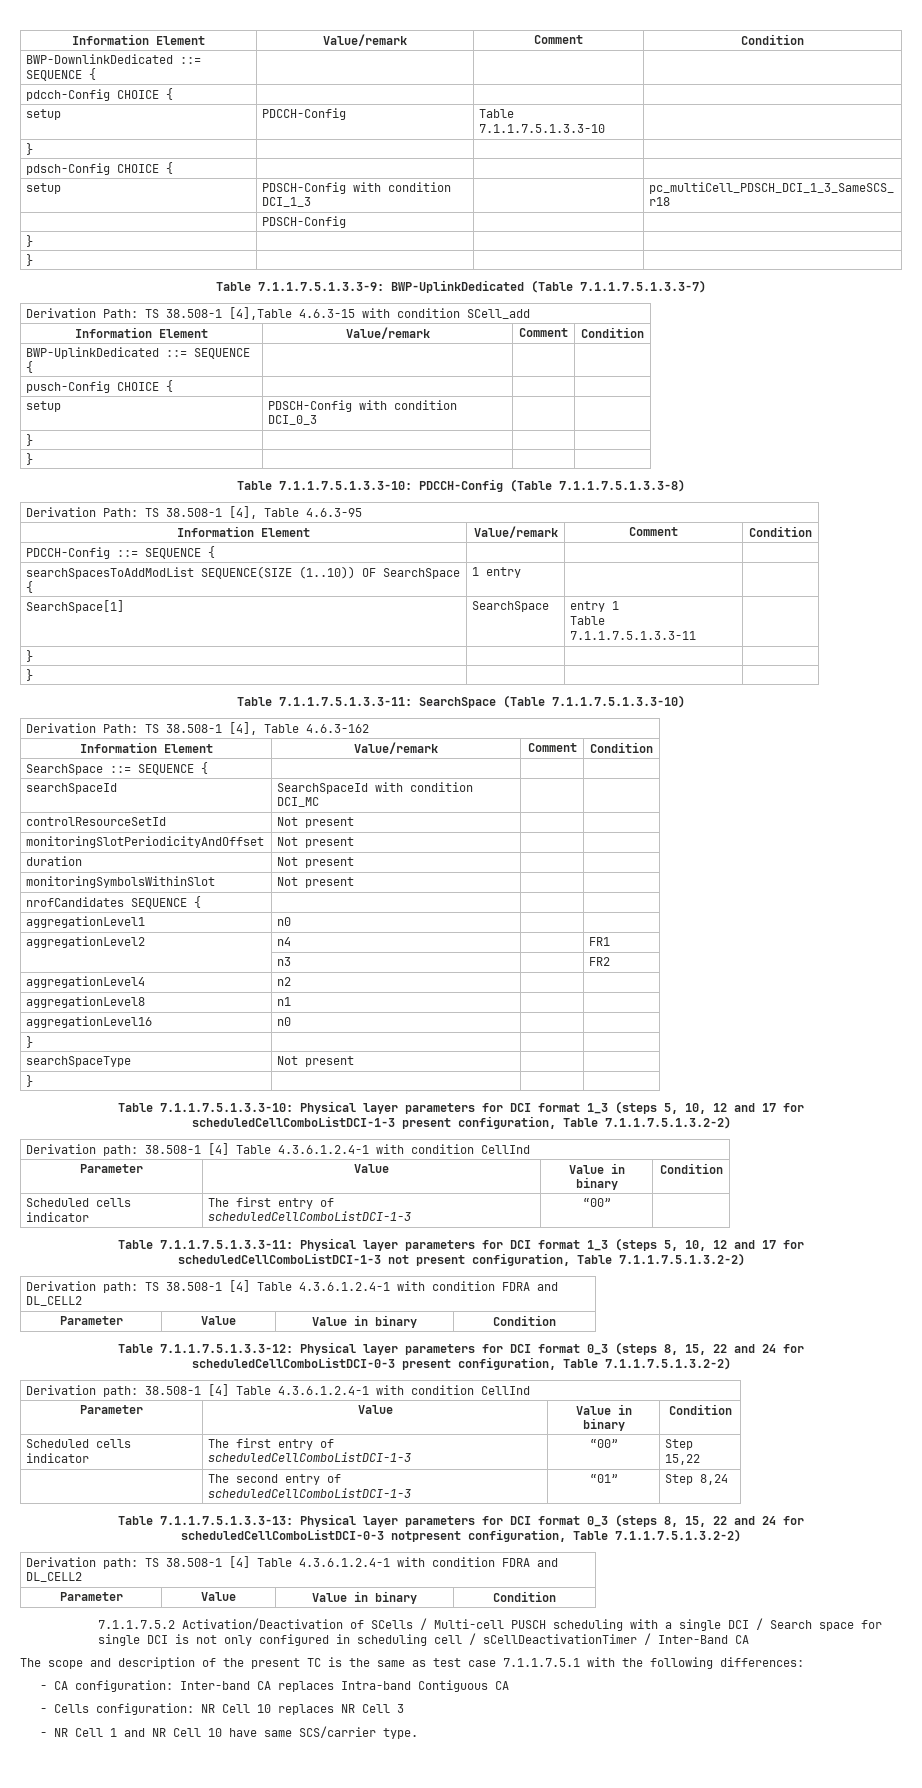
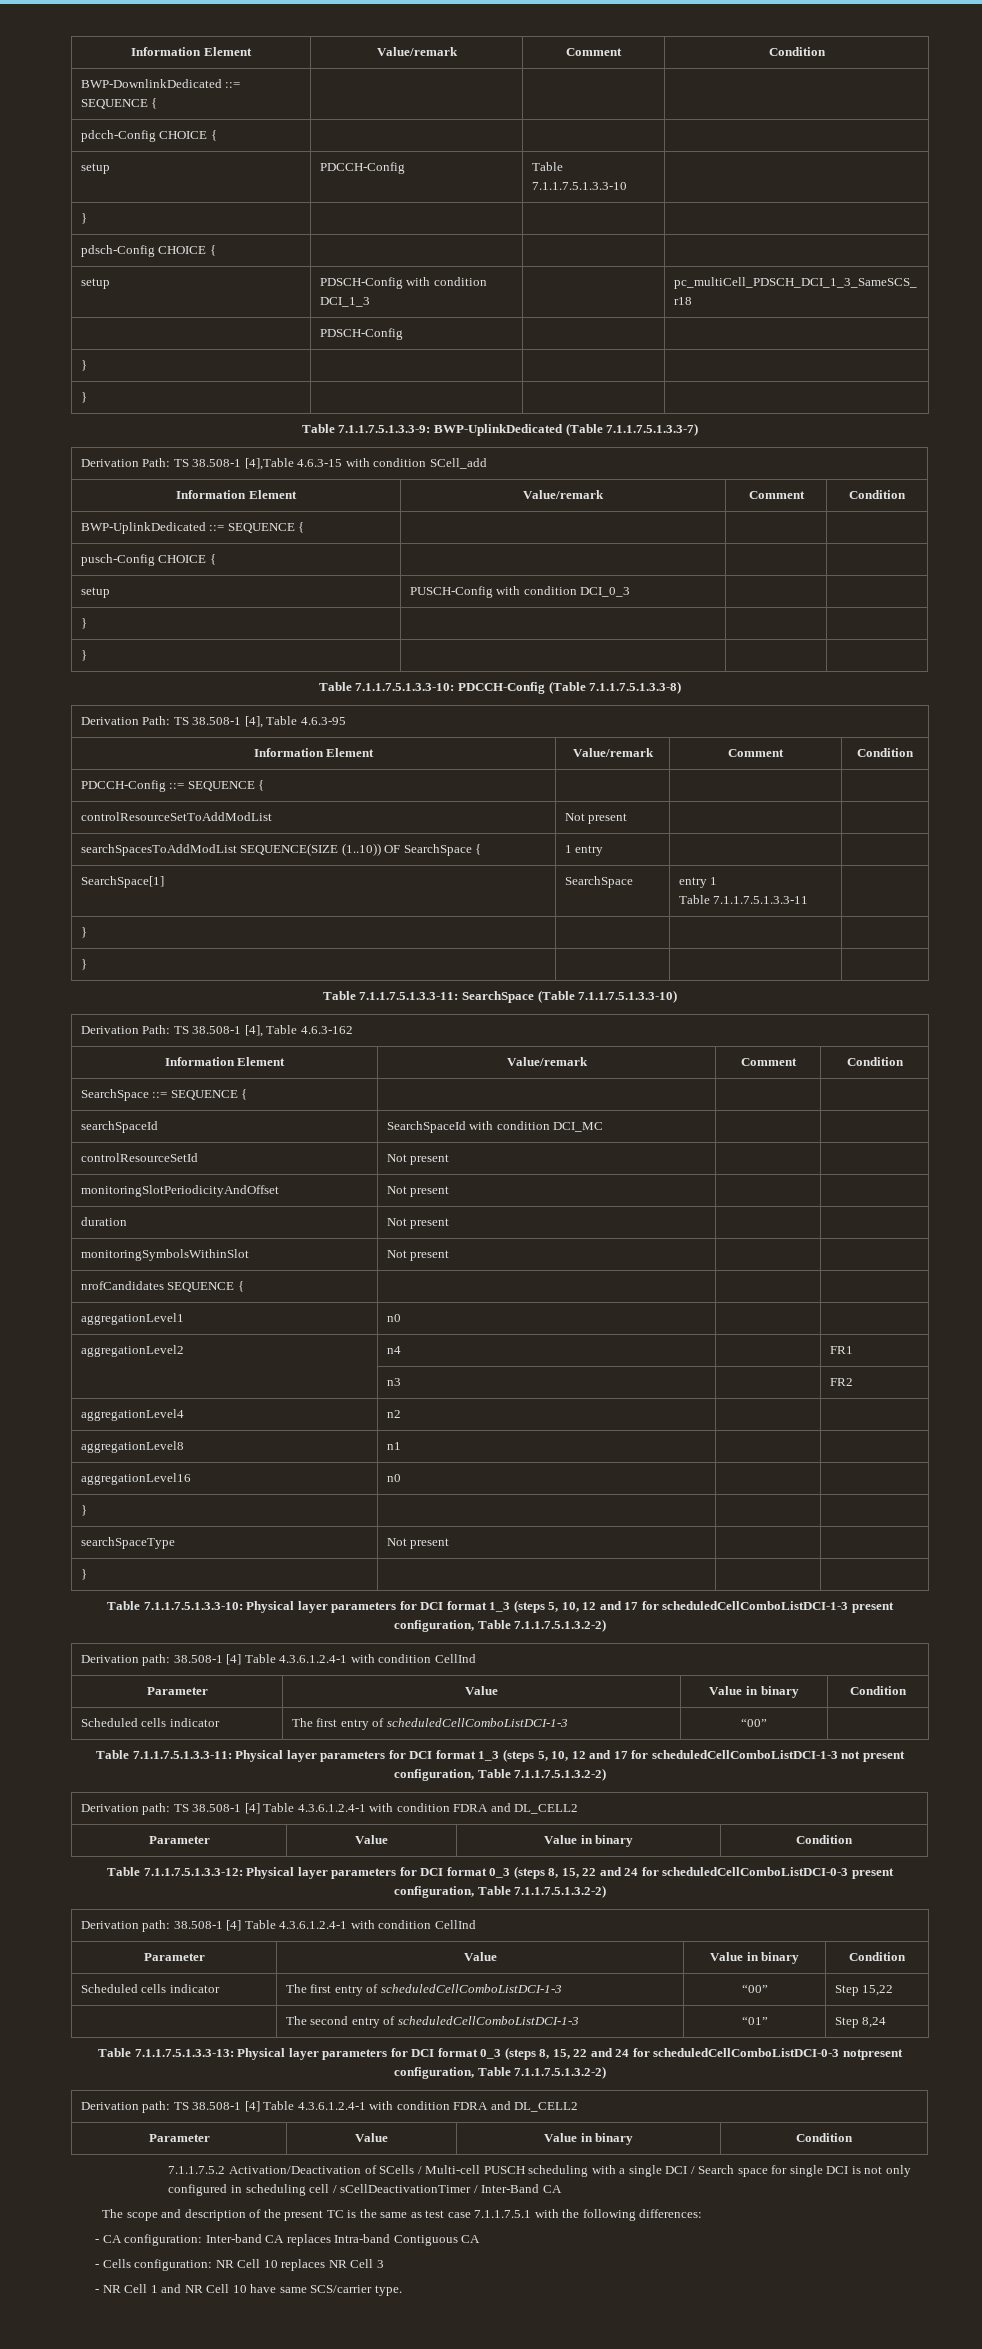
[268,400,353,412] PDSCH-Config -> [409,586,493,598] PUSCH-Config
(216, 552) none -> [80,812,272,821] [564,813,628,824] // controlResourceSetToAddModList | Not present | |

